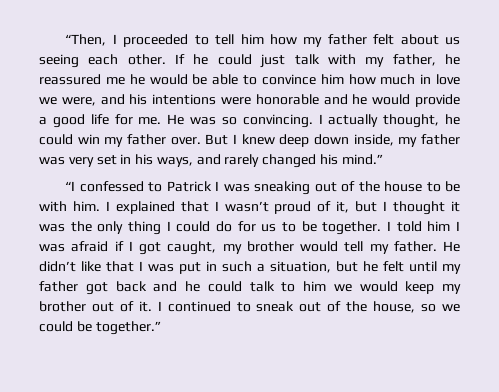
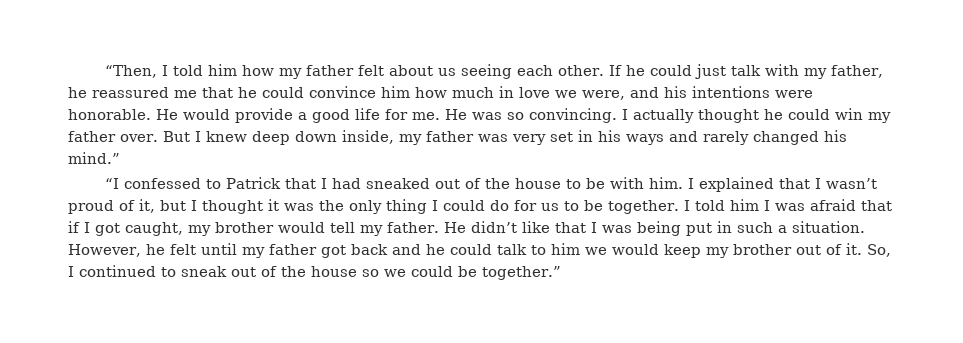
[123,34,235,47] proceeded to tell -> [173,65,204,76] told
[129,74,257,85] he would be able to -> [202,87,304,98] that he could
[255,94,368,105] honorable and he -> [68,109,178,120] honorable. He
[383,114,440,128] thought, -> [698,109,759,123] thought
[156,157,193,167] ways, -> [625,134,664,145] ways
[215,181,311,195] I was sneaking -> [285,178,431,189] that I had sneaked
(109, 246) none -> [860,200,892,211] that
(174, 268) none -> [636,221,681,236] being
[270,261,358,273] situation, but -> [791,221,865,233] [68,244,141,257] situation. However,
(152, 306) none -> [866,244,891,257] So,
[373,301,416,313] house, -> [311,266,357,277] house

